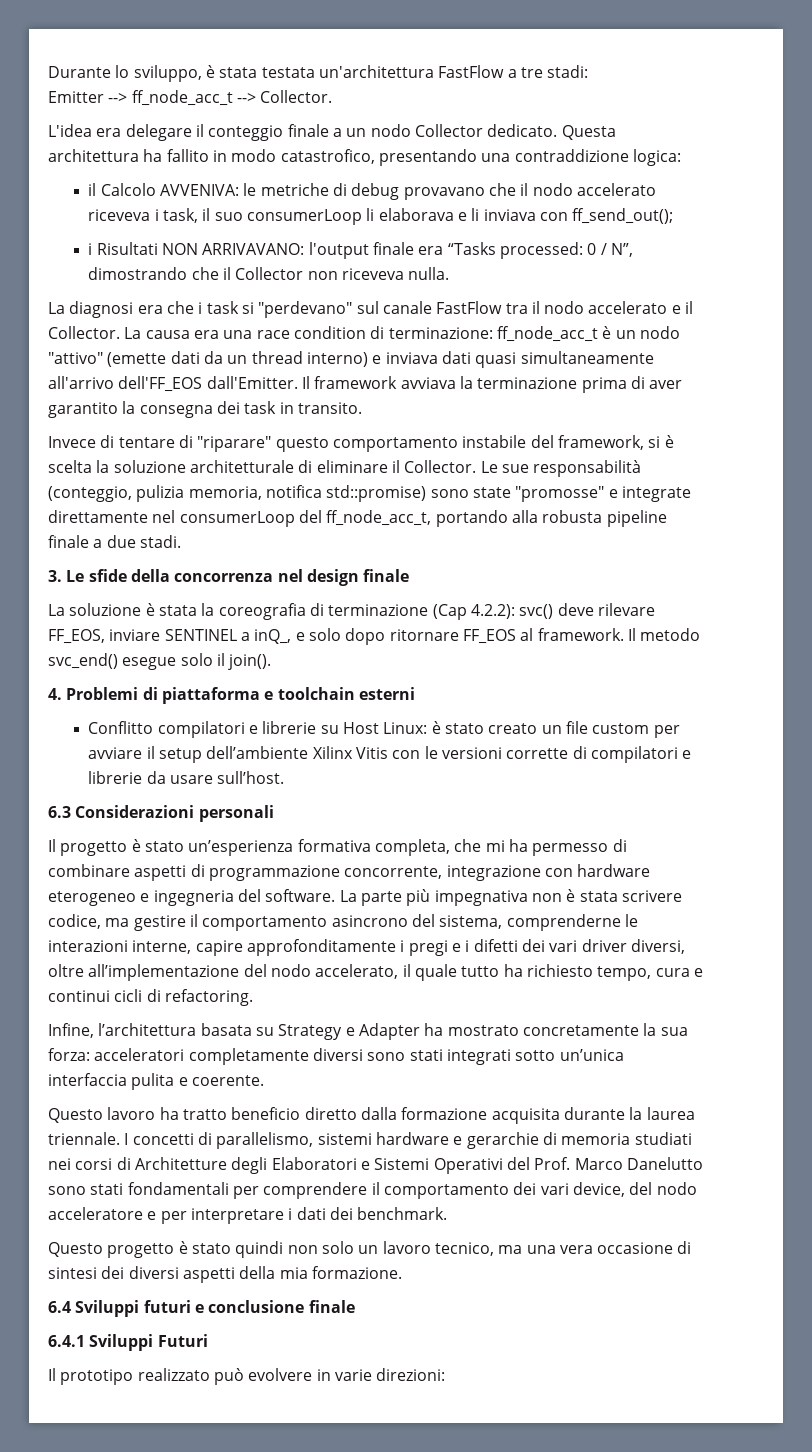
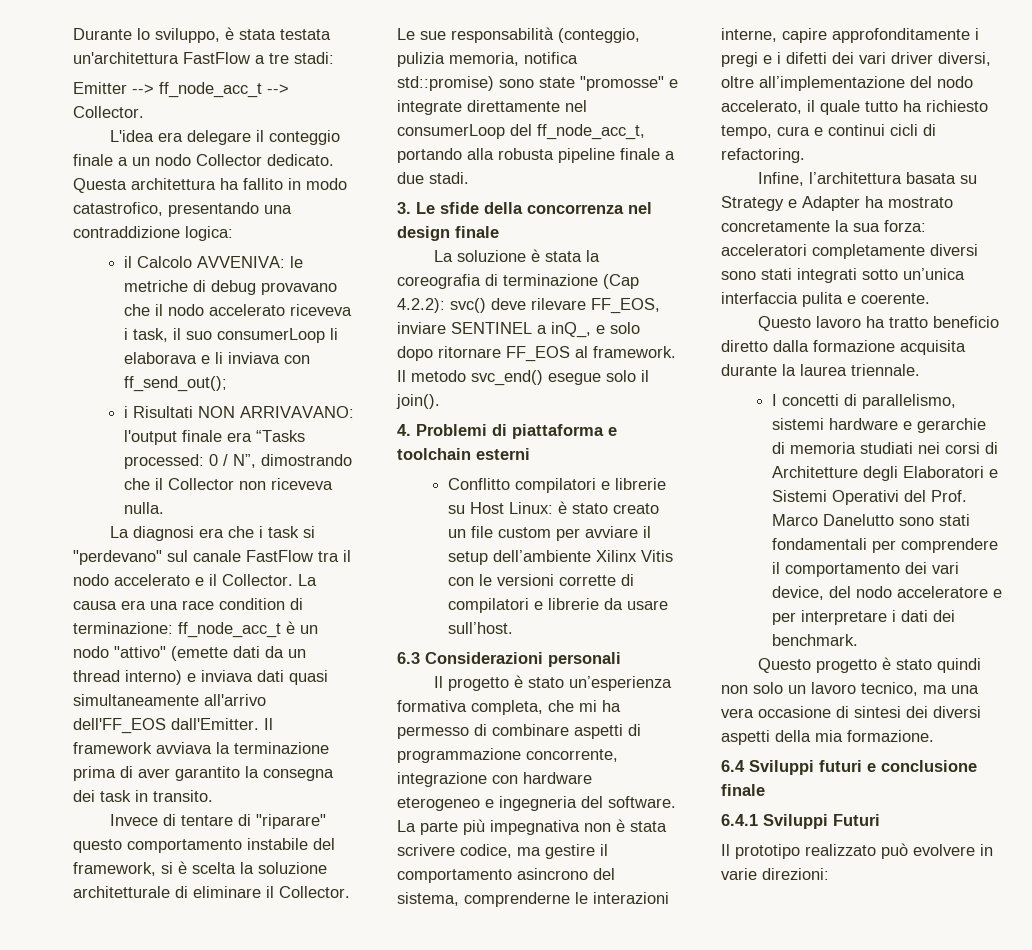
(120, 1138) none -> (920, 370) //

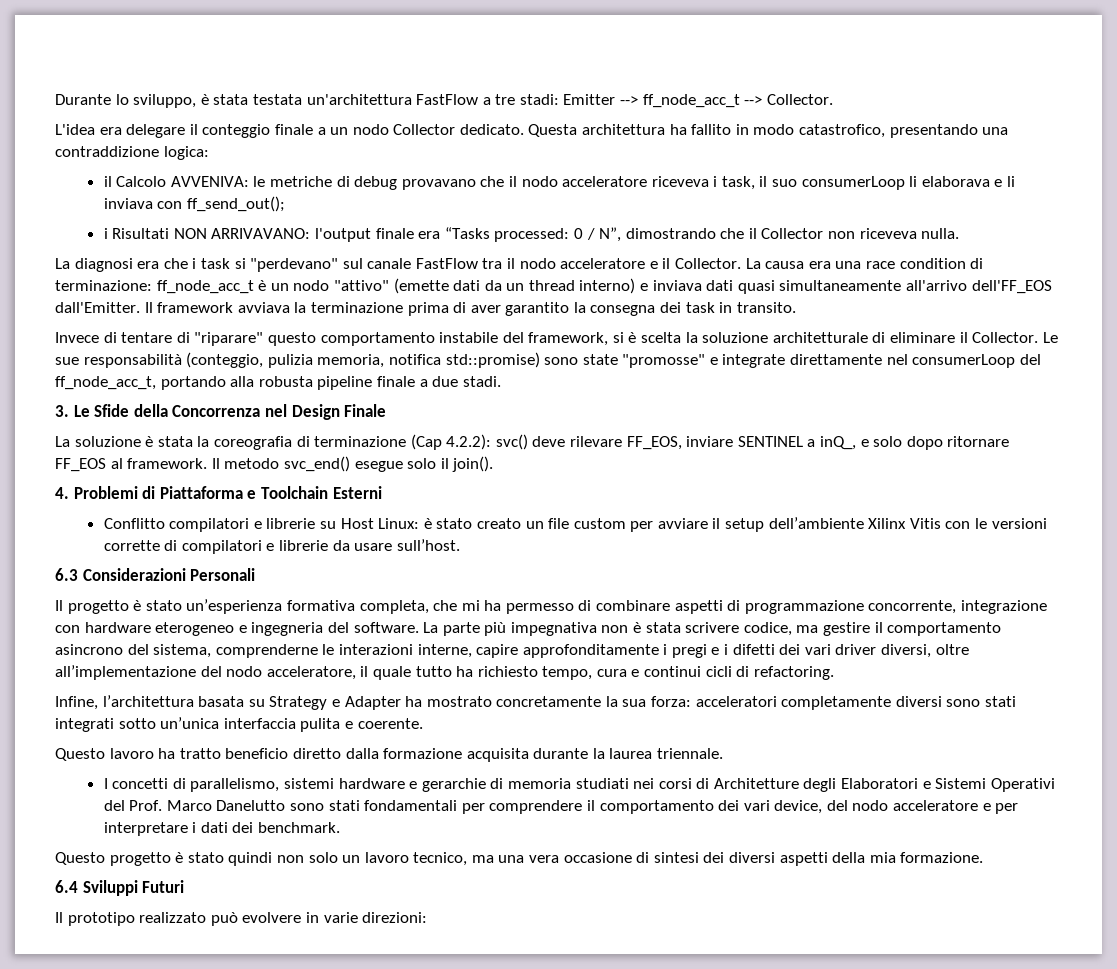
(334, 58) // -> (559, 99) none
[208,304,285,316] accelerato -> [562,176,648,187] acceleratore
[114,574,190,586] accelerato -> [560,258,646,269] acceleratore
[440,202,652,214] [397,226,499,241] sfide della concorrenza nel design finale -> [94,404,387,420] Sfide della Concorrenza nel Design Finale
[512,424,617,439] [397,448,530,460] piattaforma e toolchain esterni -> [159,486,382,499] Piattaforma e Toolchain Esterni
[548,652,621,667] personali -> [190,568,256,581] Personali
[721,100,802,114] accelerato, -> [266,666,356,680] acceleratore,
[819,760,977,772] [721,784,765,796] [721,814,828,829] futuri e conclusione finale // 6.4.1 Sviluppi -> (138, 888) none

